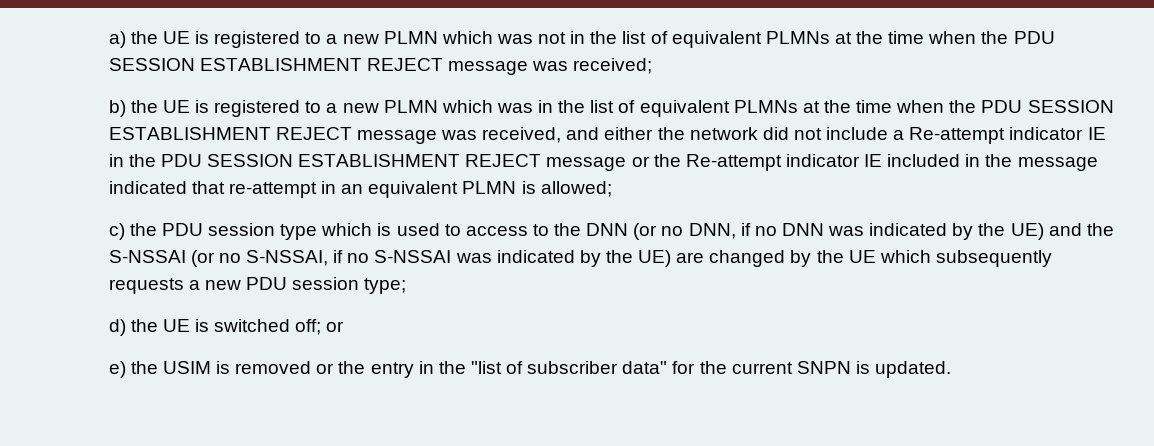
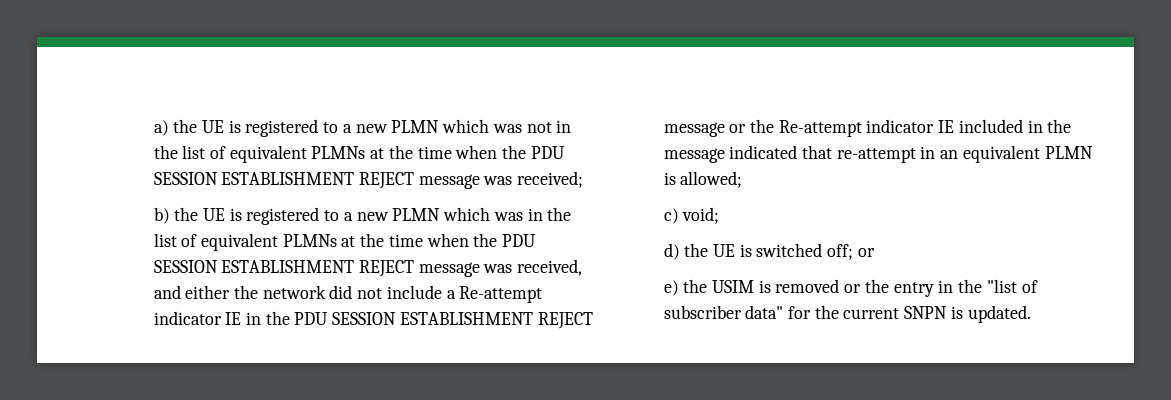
[129,223,1114,240] [108,250,1052,267] [108,277,407,294] the PDU session type which is used to access to the DNN (or no DNN, if no DNN was indicated by the UE) and the S-NSSAI (or no S-NSSAI, if no S-NSSAI was indicated by the UE) are changed by the UE which subsequently requests a new PDU session type; -> [682,207,720,224] void;

